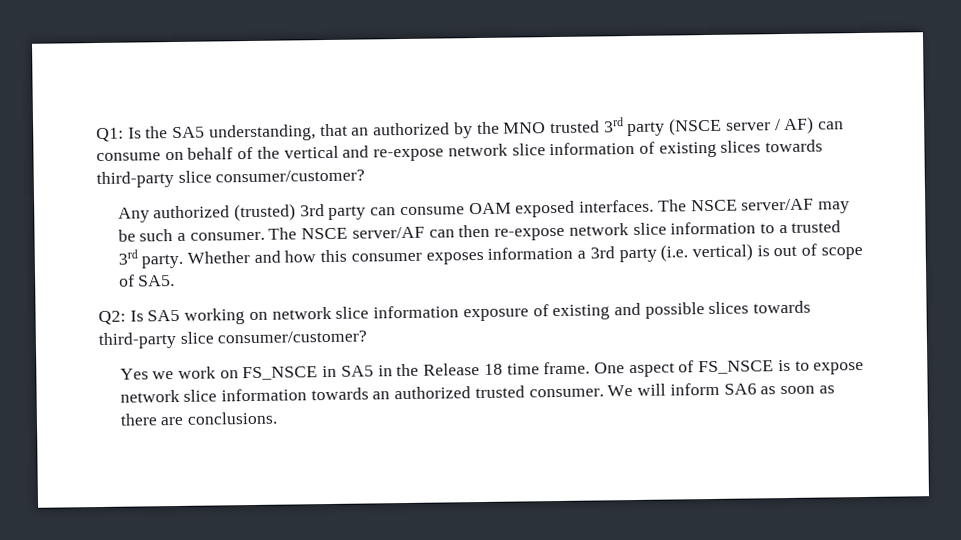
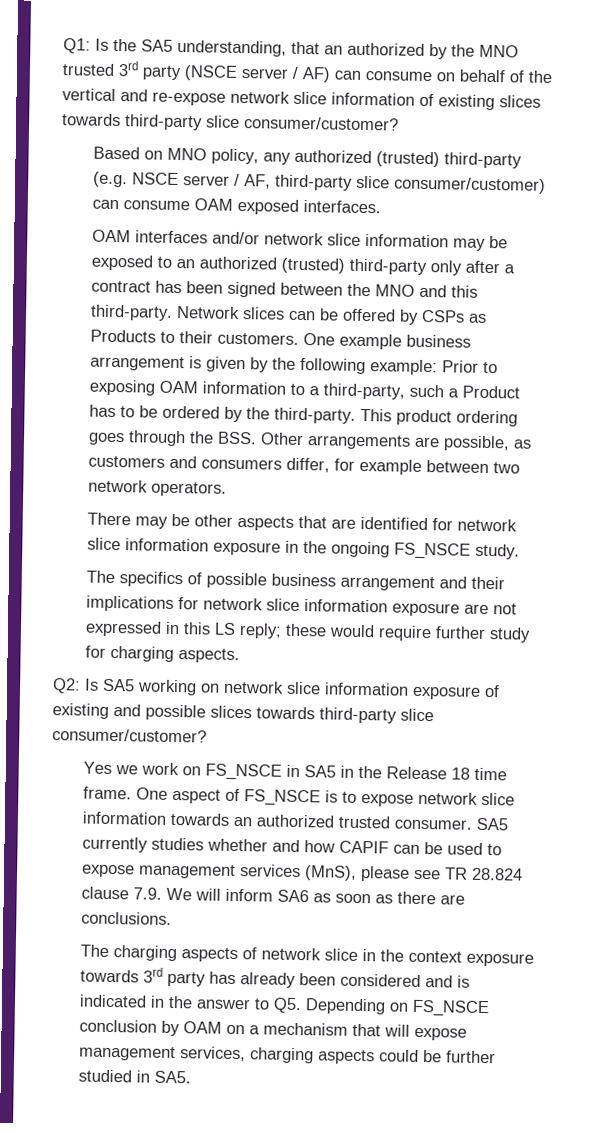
[117,203,367,223] Any authorized (trusted) 3rd party -> [93,146,523,169] [93,171,547,194] Based on MNO policy, any authorized (trusted) third-party (e.g. NSCE server / AF, third-party slice consumer/customer)
[657,198,850,214] [117,220,842,242] [117,243,863,269] [118,274,176,287] The NSCE server/AF may be such a consumer. The NSCE server/AF can then re-expose network slice information to a trusted 3rd party. Whether and how this consumer exposes information a 3rd party (i.e. vertical) is out of scope of SA5. -> [92,229,509,251] [91,254,516,276] [91,280,479,298] [90,304,488,325] [90,329,472,350] [90,355,499,376] [89,379,521,400] [89,404,519,427] [88,430,533,452] [88,455,521,475] [88,479,228,497] [87,512,518,532] [87,537,521,560] [86,570,506,592] [86,595,518,617] [85,620,532,643] [85,645,241,664] // OAM interfaces and/or network slice information may be exposed to an authorized (trusted) third-party only after a contract has been signed between the MNO and this third-party. Network slices can be offered by CSPs as Products to their customers. One example business arrangement is given by the following example: Prior to exposing OAM information to a third-party, such a Product has to be ordered by the third-party. This product ordering goes through the BSS. Other arrangements are possible, as customers and consumers differ, for example between two network operators. // There may be other aspects that are identified for network slice information exposure in the ongoing FS_NSCE study. // The specifics of possible business arrangement and their implications for network slice information exposure are not expressed in this LS reply; these would require further study for charging aspects.
(604, 393) none -> [476,817,509,831] [82,836,503,856] [81,863,524,882] [81,886,163,900] SA5 currently studies whether and how CAPIF can be used to expose management services (MnS), please see TR 28.824 clause 7.9.
(277, 418) none -> [80,944,535,967] [80,967,471,988] [79,994,491,1018] [79,1019,468,1041] [79,1045,497,1065] [78,1069,192,1084] // The charging aspects of network slice in the context exposure towards 3rd party has already been considered and is indicated in the answer to Q5. Depending on FS_NSCE conclusion by OAM on a mechanism that will expose management services, charging aspects could be further studied in SA5.

